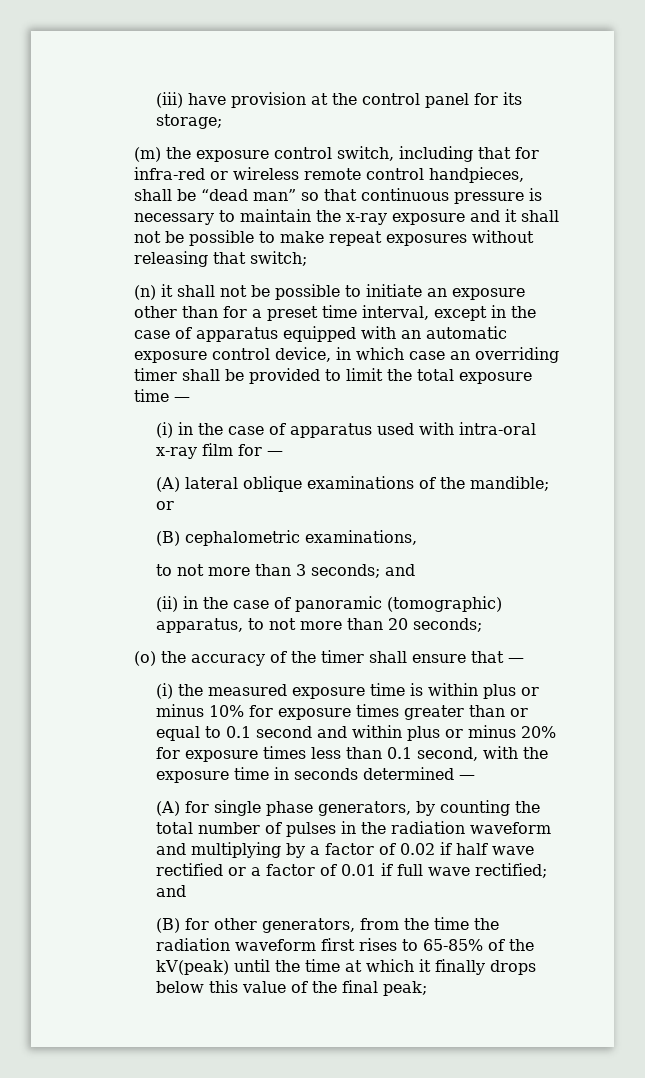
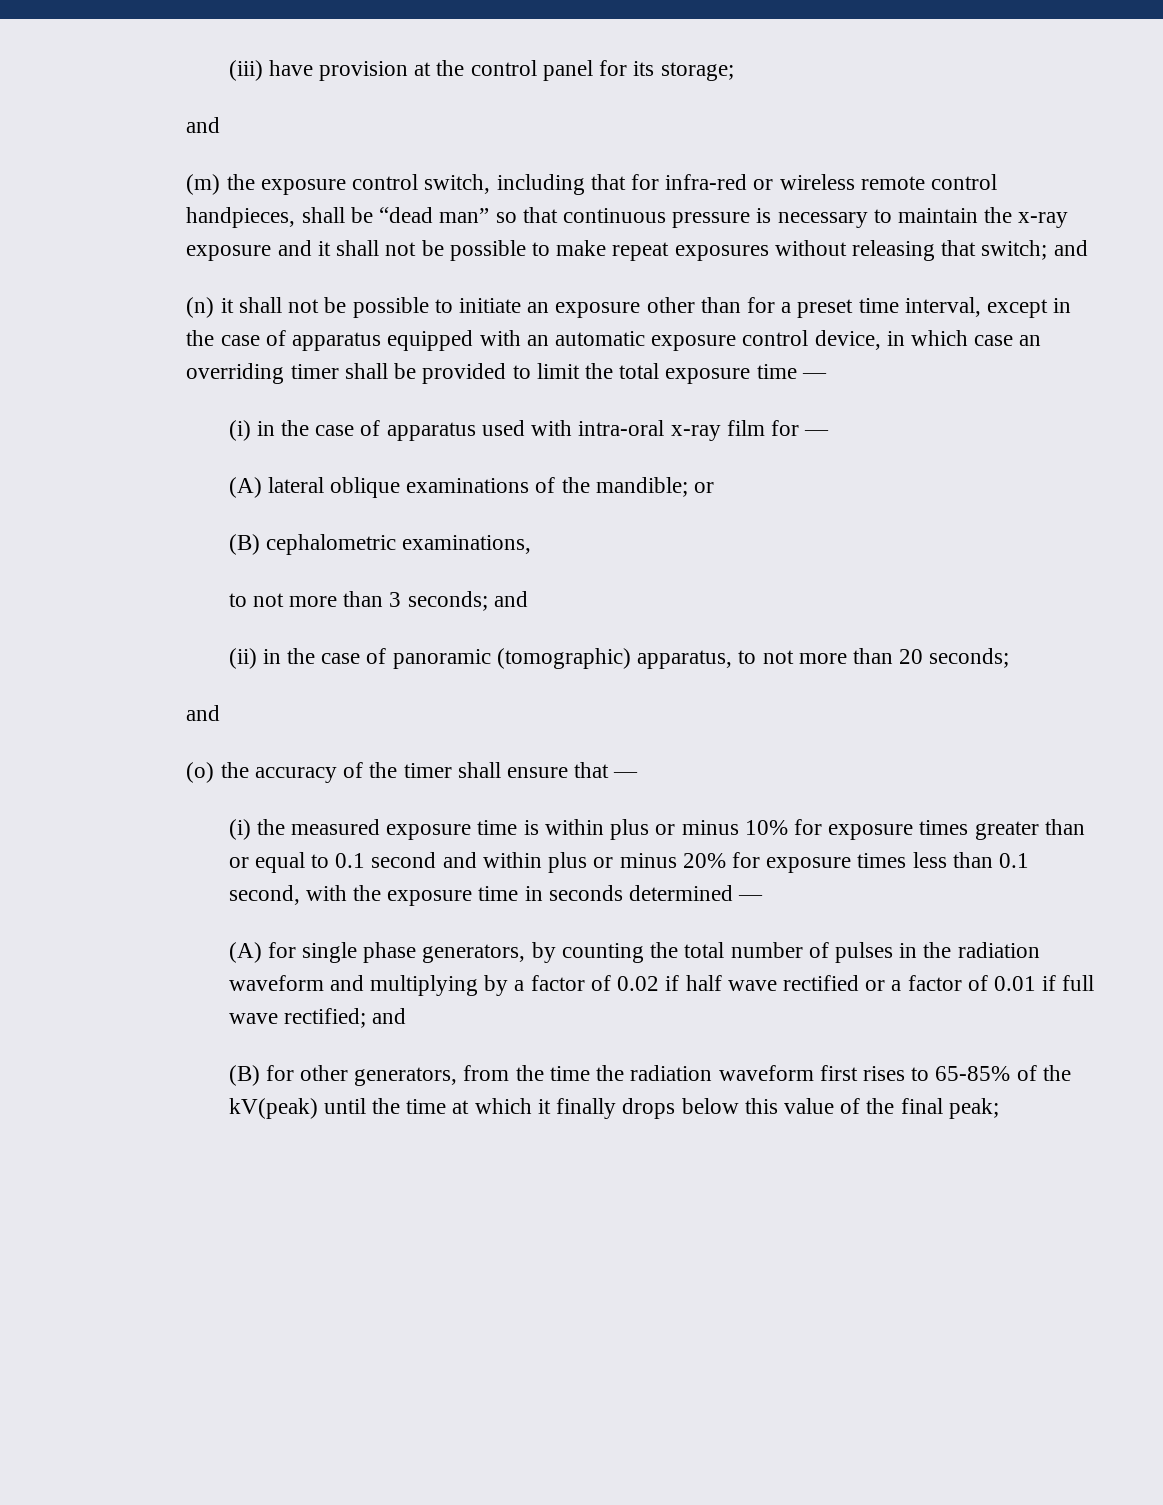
(223, 121) none -> [186,117,221,133] // and
(307, 258) none -> [1053,240,1088,256] and
(483, 625) none -> [186,705,221,721] // and

